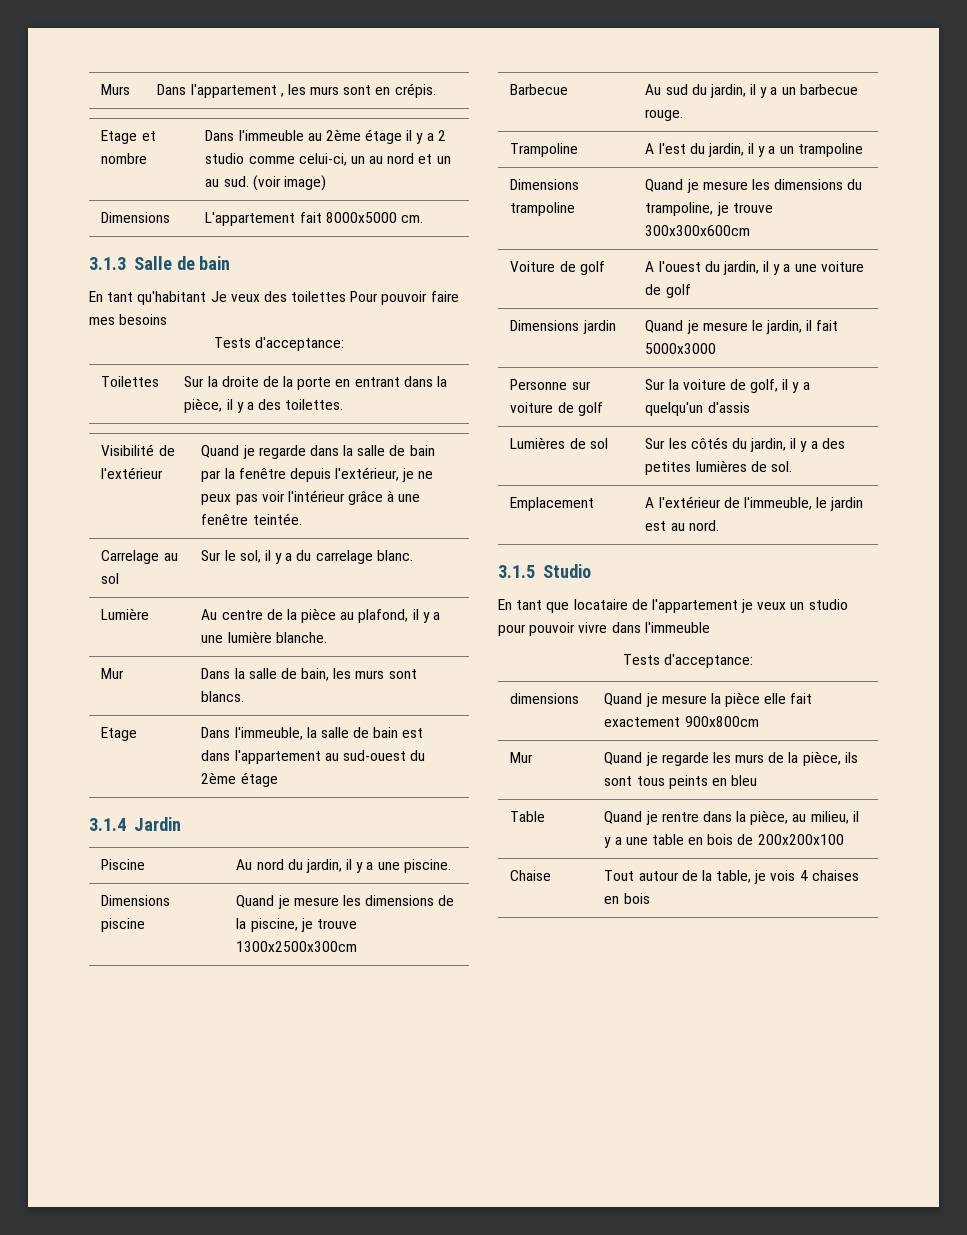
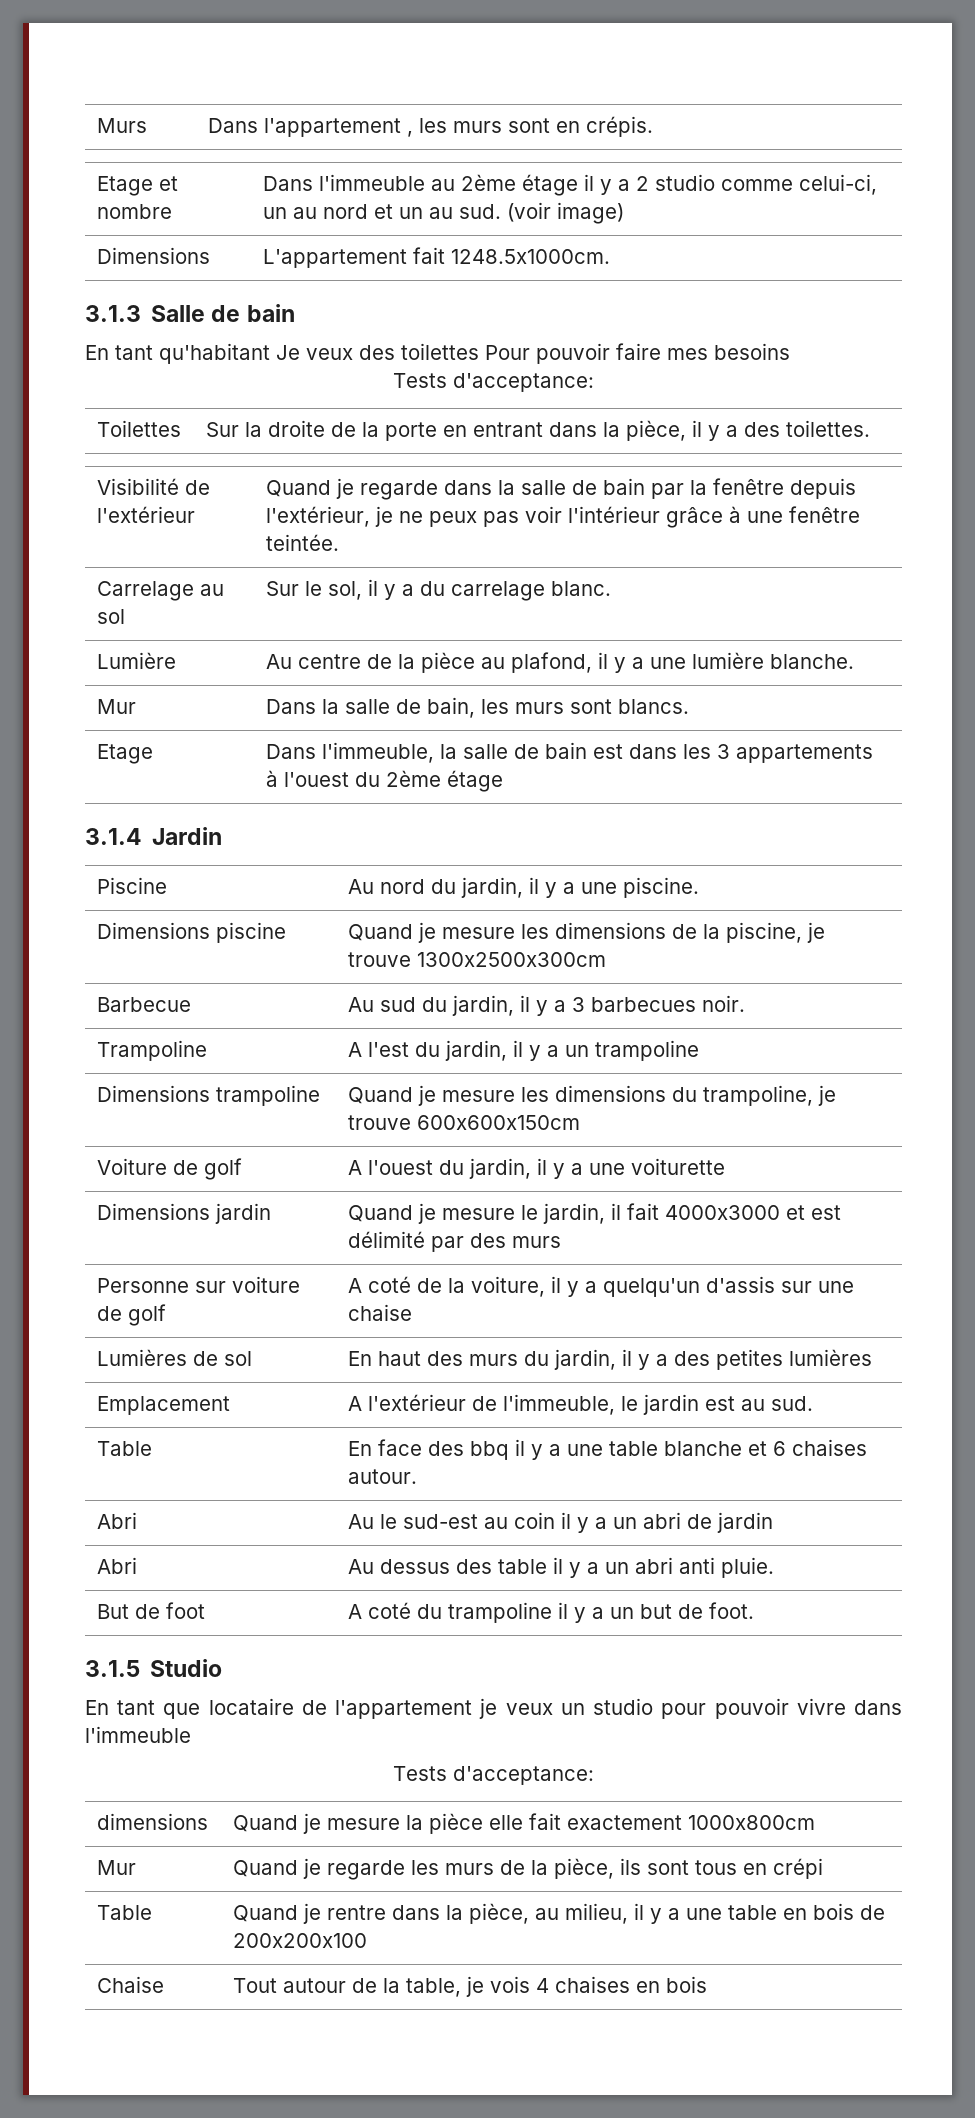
[325,212,423,223] 8000x5000 cm. -> [451,249,611,264] 1248.5x1000cm.
[234,750,406,764] l'appartement au sud-ouest -> [683,744,874,763] [266,770,350,787] les 3 appartements à l'ouest
[781,84,858,95] [645,109,684,121] un barbecue rouge. -> [572,995,746,1012] 3 barbecues noir.
[645,225,751,236] 300x300x600cm -> [417,1115,581,1130] 600x600x150cm
[820,261,864,272] [645,284,691,298] voiture de golf -> [631,1158,726,1175] voiturette
[645,343,717,354] 5000x3000 -> [665,1205,842,1220] [348,1231,562,1252] 4000x3000 et est délimité par des murs
[645,379,779,393] Sur la voiture de golf, -> [348,1276,546,1297] A coté de la voiture,
(750, 407) none -> [781,1281,855,1293] [348,1304,413,1321] sur une chaise
[645,437,728,449] Sur les côtés -> [348,1351,519,1366] En haut des murs
[750,461,792,472] de sol. -> (873, 1357) none
[688,520,719,531] nord. -> [771,1396,814,1411] [97,1441,153,1456] [348,1439,868,1460] [348,1469,418,1484] [97,1512,138,1529] [348,1512,774,1533] [97,1557,138,1574] [348,1557,775,1578] [97,1602,206,1619] [348,1602,755,1623] sud. // Table | En face des bbq il y a une table blanche et 6 chaises autour. // Abri | Au le sud-est au coin il y a un abri de jardin // Abri | Au dessus des table il y a un abri anti pluie. // But de foot | A coté du trampoline il y a un but de foot.
[684,716,759,727] 900x800cm -> [688,1815,816,1830] 1000x800cm
[668,775,758,789] peints en bleu -> [743,1858,824,1879] en crépi

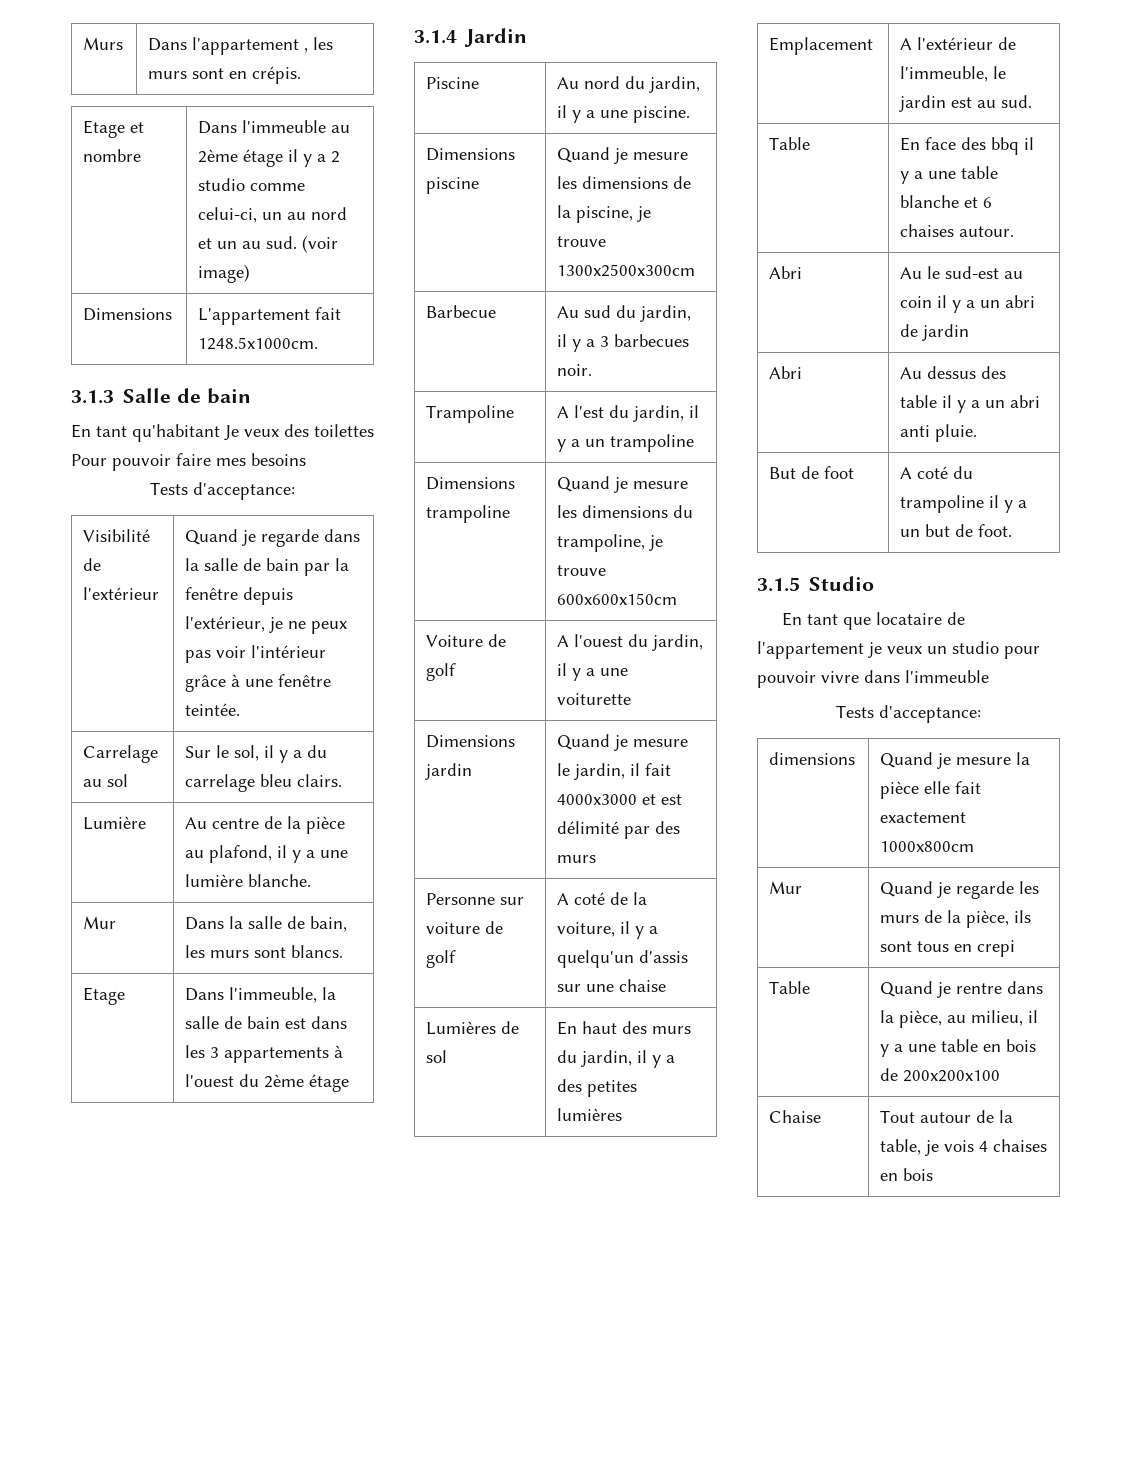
[97,420,182,437] [206,420,871,441] // Toilettes | Sur la droite de la porte en entrant dans la pièce, il y a des toilettes. -> (295, 491) none
[551,581,612,596] blanc. -> [260,774,343,787] bleu clairs.
[773,1858,824,1879] crépi -> [977,940,1016,957] crepi

